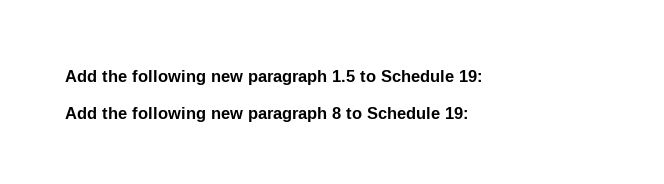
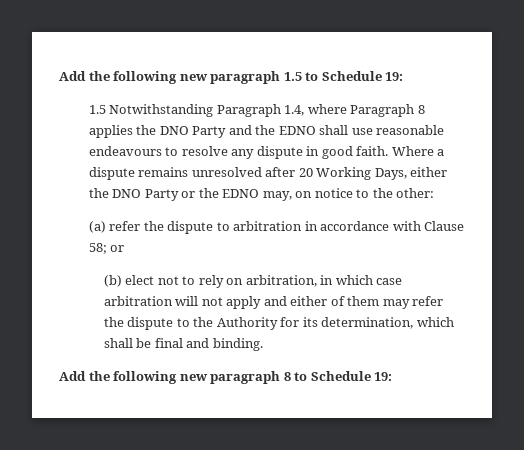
(483, 76) none -> [88,104,425,117] [88,125,445,138] [88,146,445,159] [88,167,448,180] [88,188,435,201] [88,221,465,234] [88,243,125,254] [103,275,403,288] [103,296,444,309] [103,317,454,330] [103,338,263,351] // 1.5 Notwithstanding Paragraph 1.4, where Paragraph 8 applies the DNO Party and the EDNO shall use reasonable endeavours to resolve any dispute in good faith. Where a dispute remains unresolved after 20 Working Days, either the DNO Party or the EDNO may, on notice to the other: // (a) refer the dispute to arbitration in accordance with Clause 58; or // (b) elect not to rely on arbitration, in which case arbitration will not apply and either of them may refer the dispute to the Authority for its determination, which shall be final and binding.

